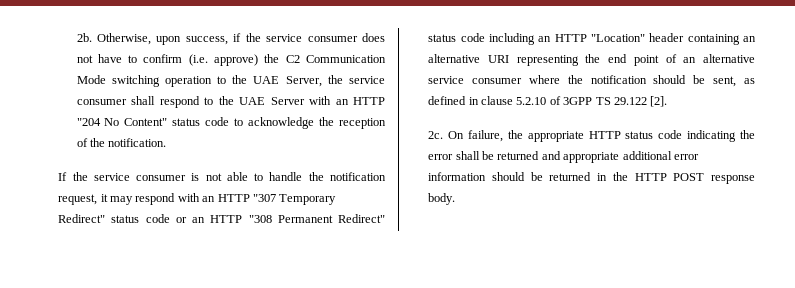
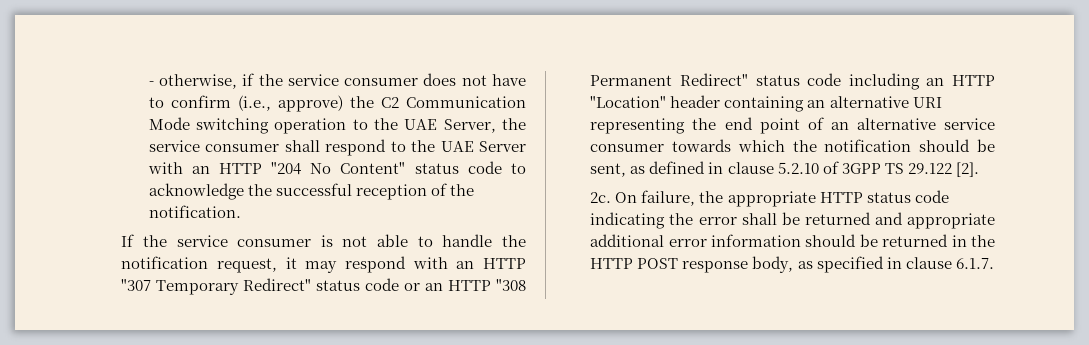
[76,33,228,45] 2b. Otherwise, upon success, -> [148,74,237,89] - otherwise,
[188,54,208,66] (i.e. -> [237,95,271,111] (i.e.,
(335, 121) none -> [275,183,352,196] successful
[528,75,560,84] where -> [672,139,785,152] towards which
[428,193,456,205] body. -> [752,256,994,273] body, as specified in clause 6.1.7.

